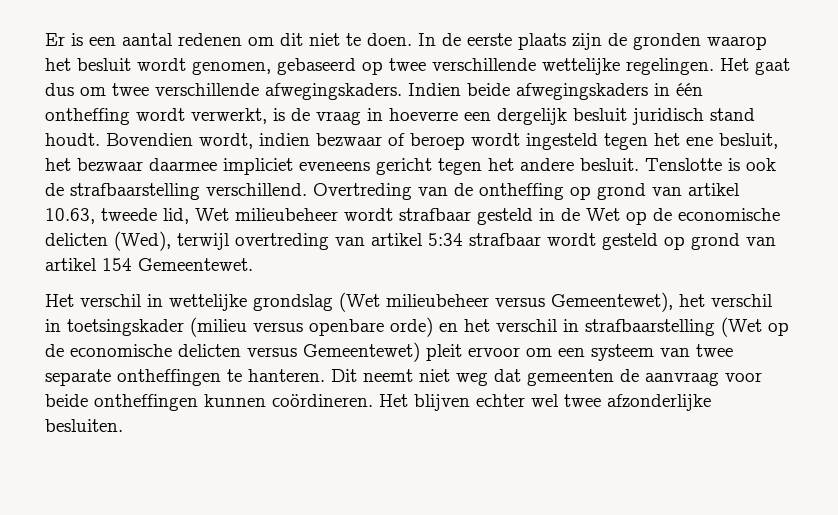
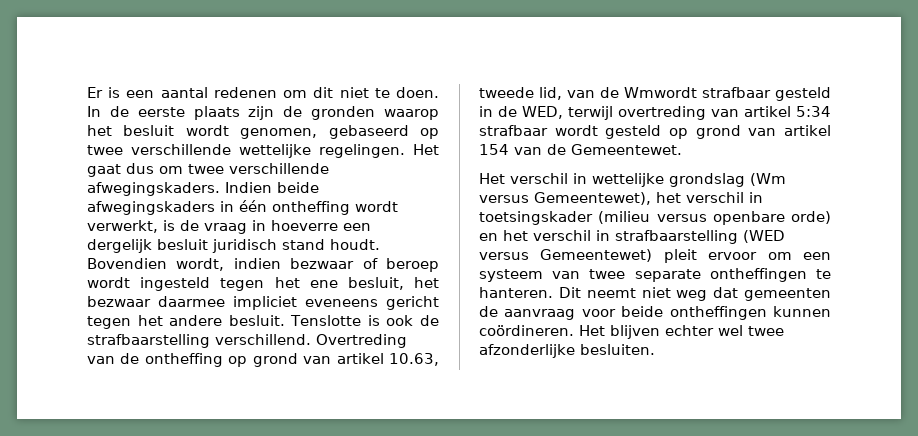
[195,208,393,221] Wet milieubeheer wordt -> [567,87,697,98] van de Wmwordt
[586,208,780,225] [45,231,171,251] Wet op de economische delicten (Wed), -> [522,106,563,119] WED,
(132, 264) none -> [514,144,566,155] van de
[339,292,489,312] (Wet milieubeheer -> [750,173,786,186] (Wm
[721,317,789,337] [45,344,241,357] (Wet op de economische delicten -> [743,230,785,243] (WED

